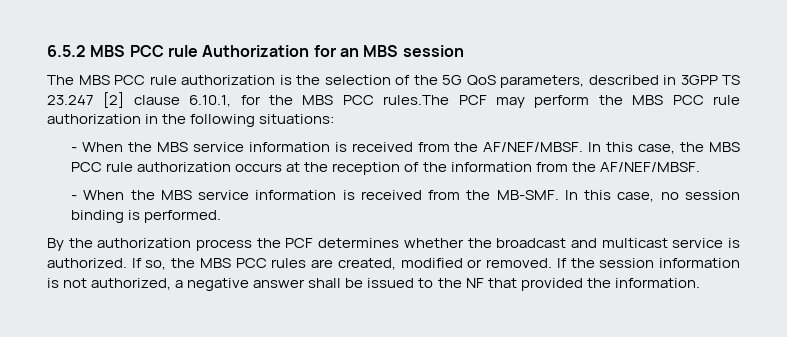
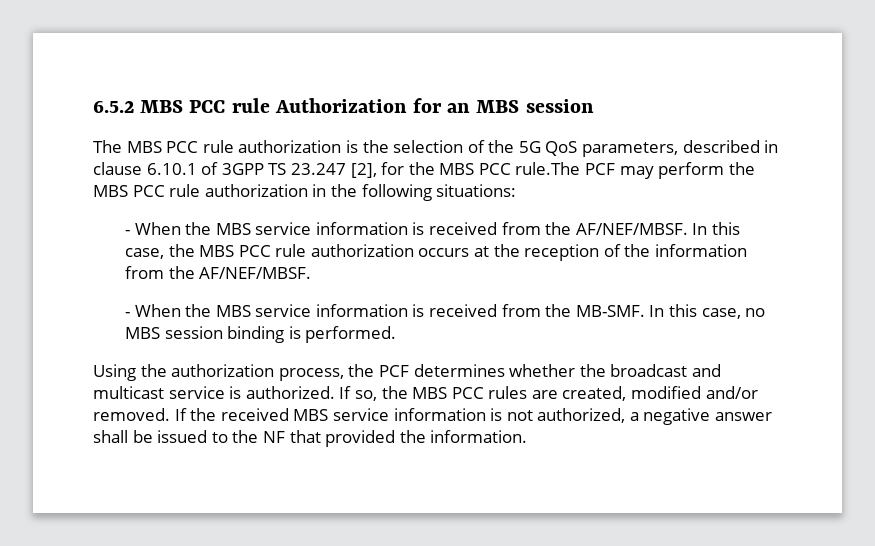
[680,75,740,85] [47,92,232,108] 3GPP TS 23.247 [2] clause 6.10.1, -> [93,162,377,178] clause 6.10.1 of 3GPP TS 23.247 [2],
[383,95,450,105] rules.The -> [515,162,581,175] rule.The
(679, 196) none -> [124,327,160,339] MBS
[47,238,64,251] By -> [93,364,136,381] Using
[196,239,253,251] process -> [278,368,344,381] process,
[467,259,483,268] or -> [705,386,758,399] and/or
[599,258,655,268] session -> [220,408,389,421] received MBS service

